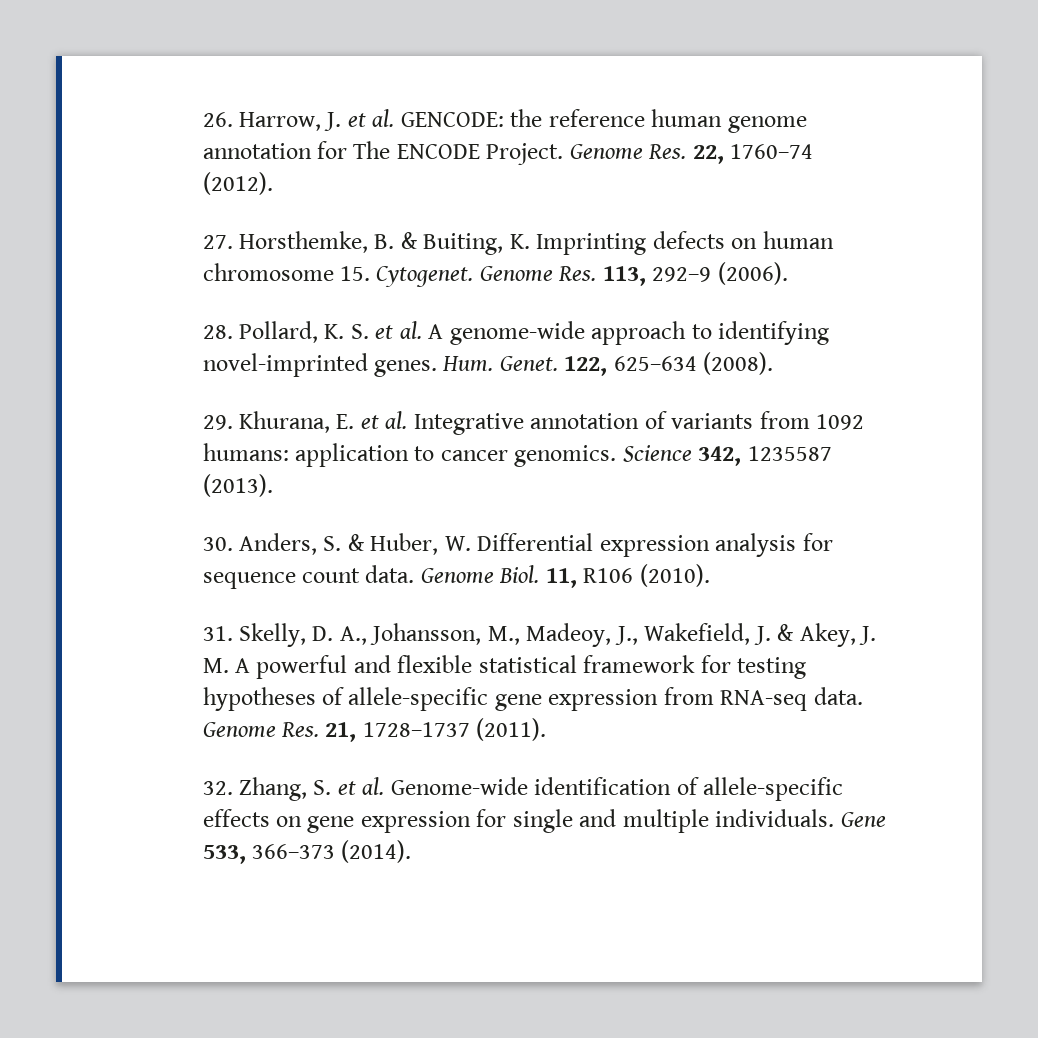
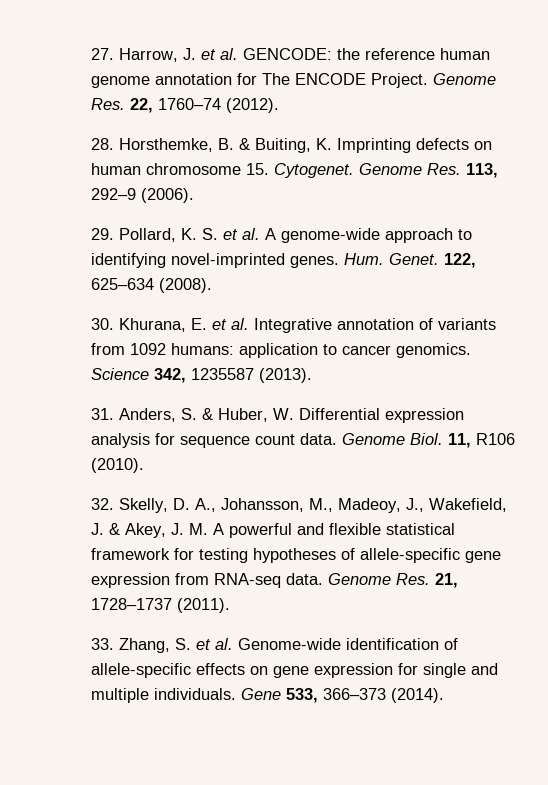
[202,112,233,127] 26. -> [90,48,114,60] 27.
[202,235,233,249] 27. -> [90,138,114,150] 28.
[202,325,233,339] 28. -> [90,228,114,240] 29.
[202,415,233,430] 29. -> [90,318,114,330] 30.
[202,537,233,551] 30. -> [90,408,114,420] 31.
[202,626,233,641] 31. -> [90,498,114,510] 32.
[202,781,233,795] 32. -> [90,638,114,650] 33.

